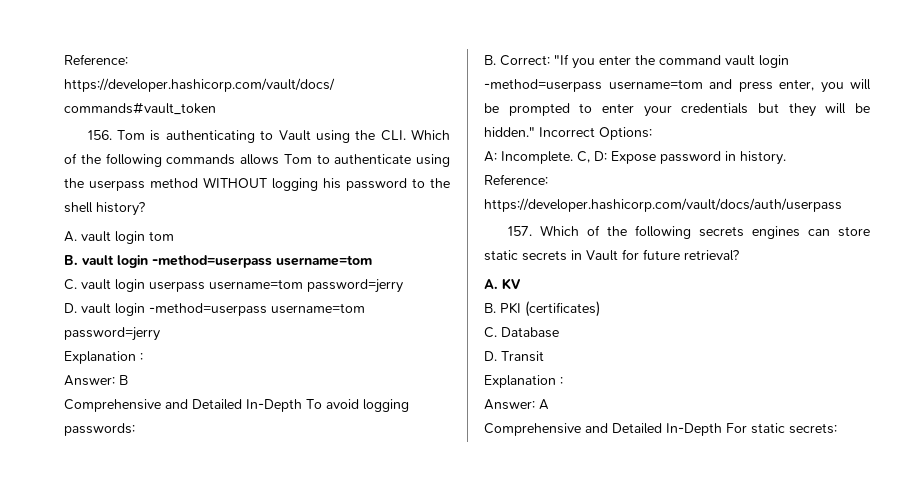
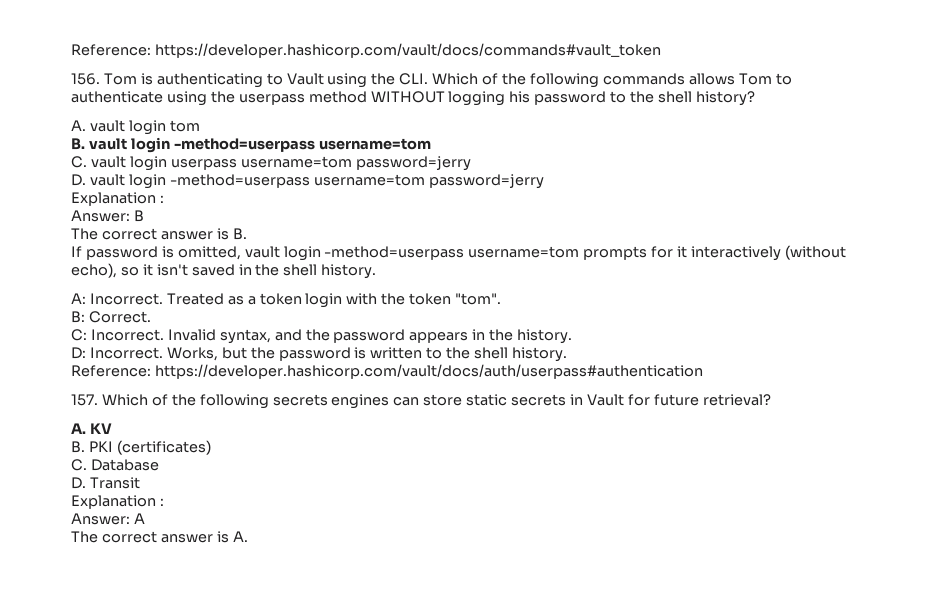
[64,399,409,412] [64,423,135,436] [484,54,789,69] [484,79,871,93] [484,103,870,117] [484,127,652,140] [484,151,736,164] Comprehensive and Detailed In-Depth To avoid logging passwords: // B. Correct: "If you enter the command vault login -method=userpass username=tom and press enter, you will be prompted to enter your credentials but they will be hidden." Incorrect Options: // A: Incomplete. C, D: Expose password in -> [71,228,247,240] [71,245,846,261] [71,263,377,279] [71,293,502,308] [71,311,151,323] [71,329,573,344] [71,347,509,361] The correct answer is B. // If password is omitted, vault login -method=userpass username=tom prompts for it interactively (without echo), so it isn't saved in the shell history. // A: Incorrect. Treated as a token login with the token "tom". // B: Correct. // C: Incorrect. Invalid syntax, and the password appears in the history. // D: Incorrect. Works, but the password is written to the shell
[484,198,842,212] https://developer.hashicorp.com/vault/docs/auth/userpass -> [154,364,703,379] https://developer.hashicorp.com/vault/docs/auth/userpass#authentication
[484,423,837,436] Comprehensive and Detailed In-Depth For static secrets: -> [71,531,248,543] The correct answer is A.

